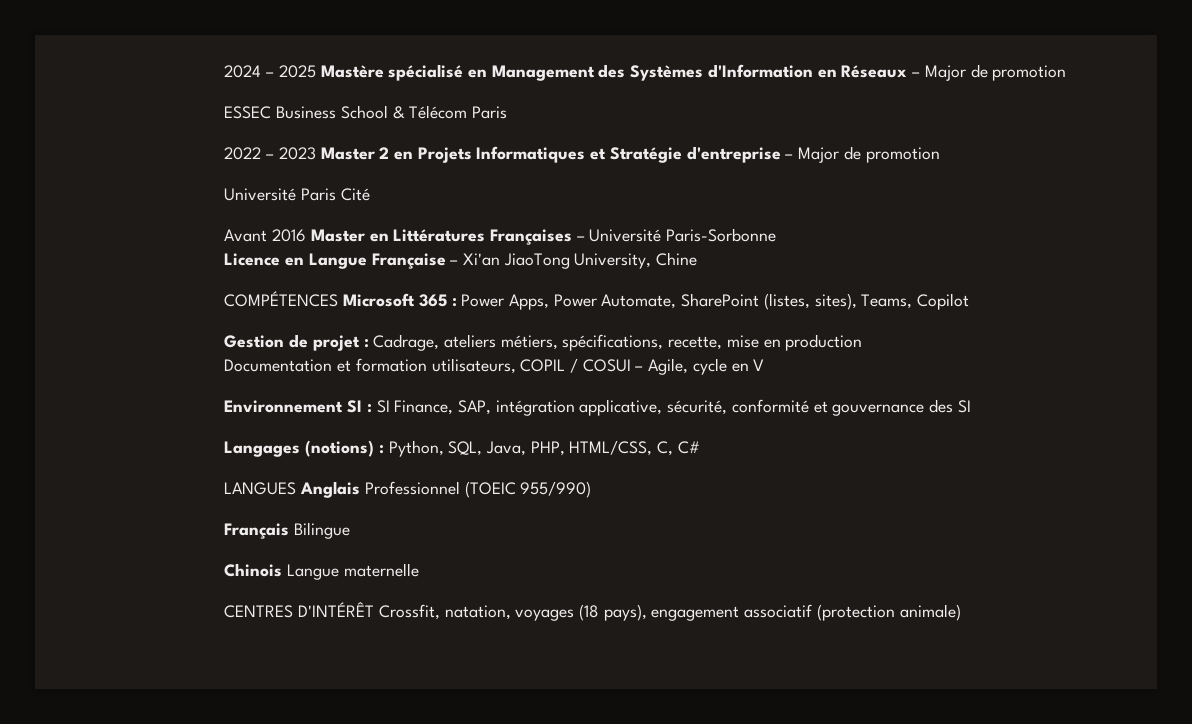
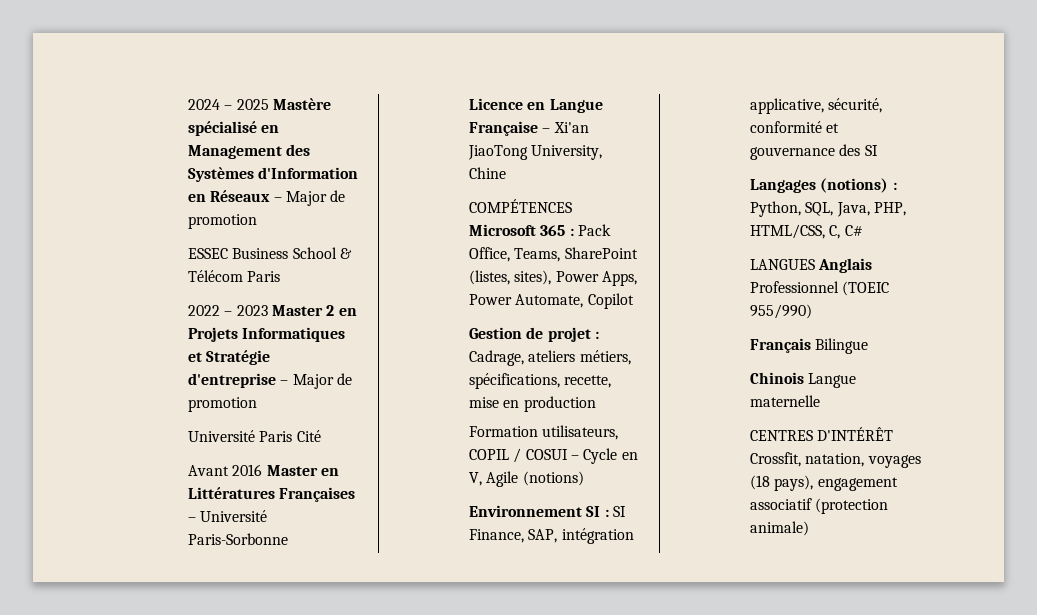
[461,293,913,310] Power Apps, Power Automate, SharePoint (listes, sites), Teams, -> [578,224,612,236] [469,247,638,262] [469,270,638,286] [469,294,584,308] Pack Office, Teams, SharePoint (listes, sites), Power Apps, Power Automate,
[224,358,427,372] Documentation et formation -> [469,426,539,437] Formation
[648,358,765,375] Agile, cycle en V -> [583,448,638,464] [469,471,584,487] Cycle en V, Agile (notions)

